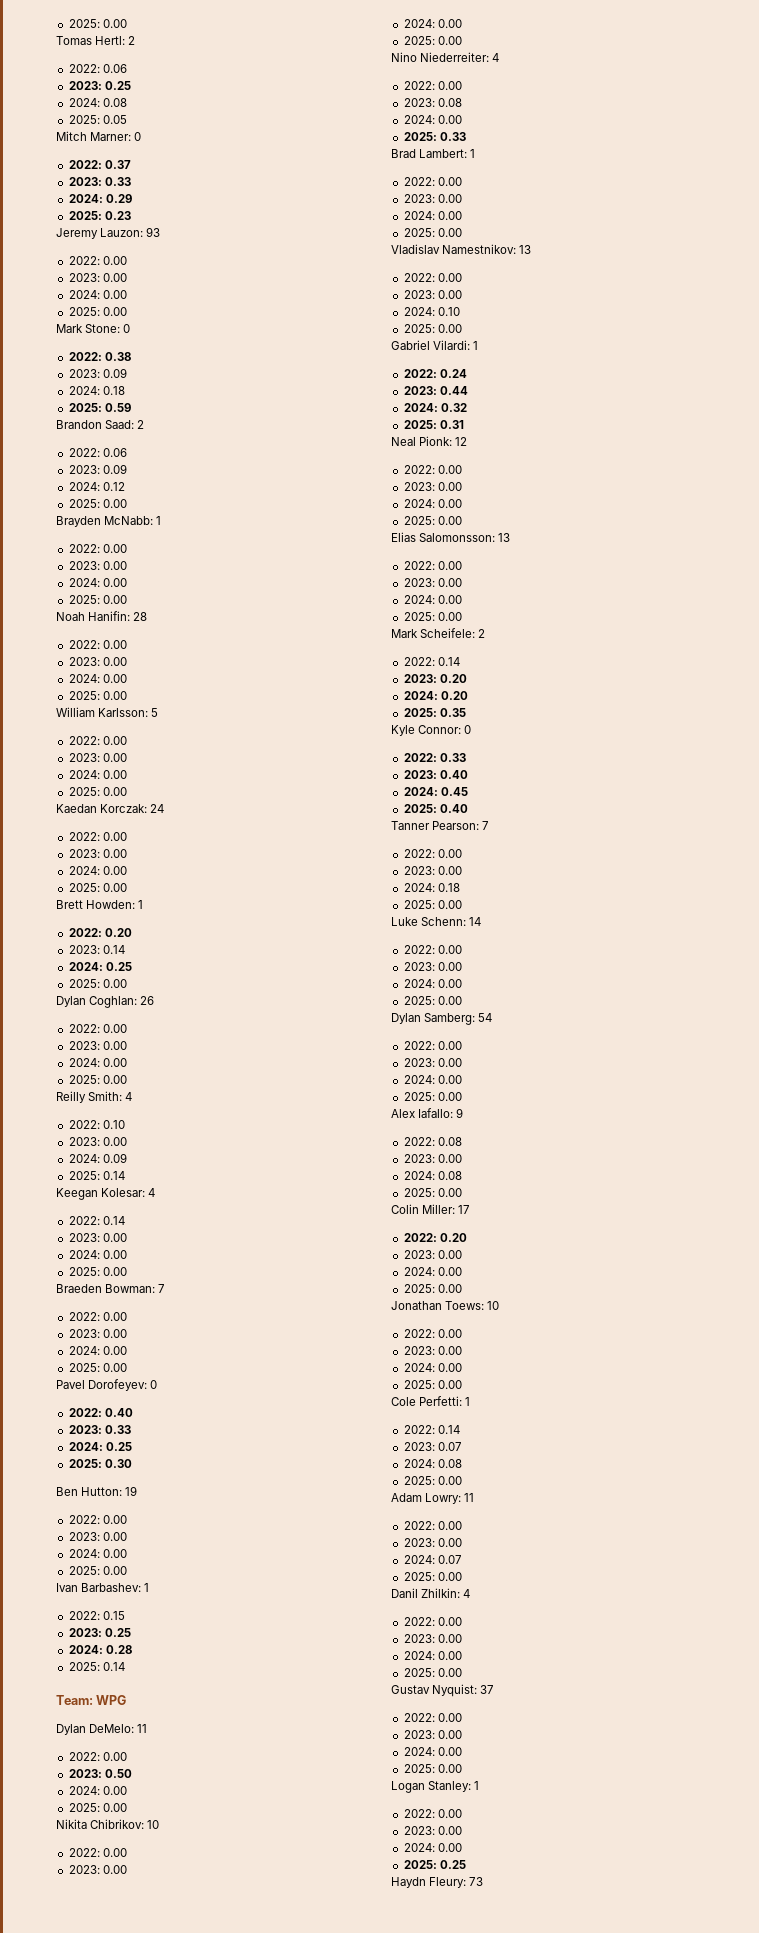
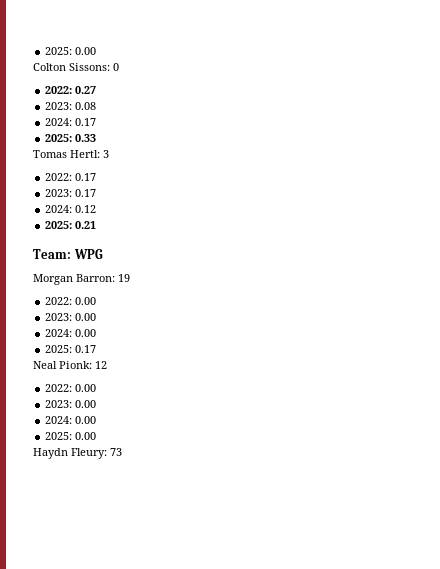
[68,19,127,28] [56,36,136,45] [68,64,127,73] [68,81,131,90] [68,98,127,107] [68,115,127,124] [56,131,142,141] [68,160,131,169] [68,177,131,186] [68,194,132,203] [68,211,131,220] [56,227,161,239] [68,256,127,265] [68,273,127,282] [68,290,127,299] [68,307,127,316] [56,324,131,333] [68,352,131,361] [68,368,127,378] [68,386,125,395] [68,403,131,412] [56,420,145,429] [68,448,127,457] [68,464,127,474] [68,482,125,491] [68,499,127,508] [56,516,162,527] [68,544,127,553] [68,561,127,570] [68,578,127,587] [68,595,127,604] [56,611,148,621] [68,640,127,649] [68,657,127,666] [68,674,127,683] [68,691,127,700] [56,707,159,717] [68,736,127,745] [68,753,127,762] [68,770,127,779] [68,787,127,796] [56,804,165,813] [68,832,127,841] [68,849,127,858] [68,866,127,875] [68,883,127,892] [56,900,144,909] [68,928,132,937] [68,945,125,954] [68,962,132,971] [68,979,127,988] [56,996,155,1008] [68,1024,127,1033] [68,1041,127,1050] [68,1058,127,1067] [68,1075,127,1084] [56,1091,133,1103] [68,1120,125,1129] [68,1137,127,1146] [68,1153,127,1163] [68,1171,125,1180] [56,1188,156,1200] [68,1216,125,1225] [68,1233,127,1242] [68,1250,127,1259] [68,1267,127,1276] [56,1284,166,1293] [68,1312,127,1321] [68,1329,127,1338] [68,1346,127,1355] [68,1363,127,1372] [56,1379,158,1391] [68,1408,133,1417] [68,1425,131,1434] [68,1442,132,1451] [68,1459,132,1468] [56,1487,123,1496] 2025: 0.00 // Tomas Hertl: 2 // 2022: 0.06 // 2023: 0.25 // 2024: 0.08 // 2025: 0.05 // Mitch Marner: 0 // 2022: 0.37 // 2023: 0.33 // 2024: 0.29 // 2025: 0.23 // Jeremy Lauzon: 93 // 2022: 0.00 // 2023: 0.00 // 2024: 0.00 // 2025: 0.00 // Mark Stone: 0 // 2022: 0.38 // 2023: 0.09 // 2024: 0.18 // 2025: 0.59 // Brandon Saad: 2 // 2022: 0.06 // 2023: 0.09 // 2024: 0.12 // 2025: 0.00 // Brayden McNabb: 1 // 2022: 0.00 // 2023: 0.00 // 2024: 0.00 // 2025: 0.00 // Noah Hanifin: 28 // 2022: 0.00 // 2023: 0.00 // 2024: 0.00 // 2025: 0.00 // William Karlsson: 5 // 2022: 0.00 // 2023: 0.00 // 2024: 0.00 // 2025: 0.00 // Kaedan Korczak: 24 // 2022: 0.00 // 2023: 0.00 // 2024: 0.00 // 2025: 0.00 // Brett Howden: 1 // 2022: 0.20 // 2023: 0.14 // 2024: 0.25 // 2025: 0.00 // Dylan Coghlan: 26 // 2022: 0.00 // 2023: 0.00 // 2024: 0.00 // 2025: 0.00 // Reilly Smith: 4 // 2022: 0.10 // 2023: 0.00 // 2024: 0.09 // 2025: 0.14 // Keegan Kolesar: 4 // 2022: 0.14 // 2023: 0.00 // 2024: 0.00 // 2025: 0.00 // Braeden Bowman: 7 // 2022: 0.00 // 2023: 0.00 // 2024: 0.00 // 2025: 0.00 // Pavel Dorofeyev: 0 // 2022: 0.40 // 2023: 0.33 // 2024: 0.25 // 2025: 0.30 // Ben Hutton: -> [45,47,97,55] [33,63,119,71] [45,86,97,94] [45,102,97,110] [45,118,97,126] [45,134,97,142] [33,150,109,158] [45,173,97,181] [45,189,97,197] [45,205,97,213] [45,221,97,229] [33,249,103,259] [33,274,115,285] 2025: 0.00 // Colton Sissons: 0 // 2022: 0.27 // 2023: 0.08 // 2024: 0.17 // 2025: 0.33 // Tomas Hertl: 3 // 2022: 0.17 // 2023: 0.17 // 2024: 0.12 // 2025: 0.21 // Team: WPG // Morgan Barron:
[102,1566,127,1575] [56,1583,150,1592] [68,1611,125,1620] [68,1628,131,1637] [68,1645,132,1654] [68,1662,125,1671] [56,1695,127,1705] [56,1724,148,1735] [68,1752,127,1761] [68,1769,132,1778] [68,1786,127,1795] [68,1803,127,1812] [56,1819,160,1829] [68,1848,127,1857] [68,1865,127,1874] [403,19,462,28] [403,36,462,45] [391,52,500,62] [403,81,462,90] [403,98,462,107] [403,115,462,124] [403,132,466,141] [391,149,476,158] [403,177,462,186] [403,194,462,203] [403,211,462,220] [403,228,462,237] [391,244,532,254] [403,273,462,282] [403,290,462,299] [403,307,460,316] [403,324,462,333] [391,340,479,350] [403,369,467,378] [403,386,468,395] [403,403,467,412] [403,420,464,429] 0.00 // Ivan Barbashev: 1 // 2022: 0.15 // 2023: 0.25 // 2024: 0.28 // 2025: 0.14 // Team: WPG // Dylan DeMelo: 11 // 2022: 0.00 // 2023: 0.50 // 2024: 0.00 // 2025: 0.00 // Nikita Chibrikov: 10 // 2022: 0.00 // 2023: 0.00 // 2024: 0.00 // 2025: 0.00 // Nino Niederreiter: 4 // 2022: 0.00 // 2023: 0.08 // 2024: 0.00 // 2025: 0.33 // Brad Lambert: 1 // 2022: 0.00 // 2023: 0.00 // 2024: 0.00 // 2025: 0.00 // Vladislav Namestnikov: 13 // 2022: 0.00 // 2023: 0.00 // 2024: 0.10 // 2025: 0.00 // Gabriel Vilardi: 1 // 2022: 0.24 // 2023: 0.44 // 2024: 0.32 // 2025: 0.31 -> [75,345,97,353] 0.17
[391,532,511,542] [403,561,462,570] [403,578,462,587] [403,595,462,604] [403,612,462,621] [391,628,486,638] [403,657,460,666] [403,674,467,683] [403,691,468,700] [403,708,466,717] [391,725,472,736] [403,753,466,762] [403,770,468,779] [403,787,468,796] [403,804,468,813] [391,821,490,830] [403,849,462,858] [403,866,462,875] [403,883,460,892] [403,900,462,909] [391,917,482,926] [403,945,462,954] [403,962,462,971] [403,979,462,988] [403,996,462,1005] [391,1013,493,1025] [403,1041,462,1050] [403,1058,462,1067] [403,1075,462,1084] [403,1092,462,1101] [391,1108,464,1118] [403,1137,462,1146] [403,1154,462,1163] [403,1171,462,1180] [403,1188,462,1197] [391,1204,471,1214] [403,1233,467,1242] [403,1250,462,1259] [403,1267,462,1276] [403,1284,462,1293] [391,1301,500,1310] [403,1329,462,1338] [403,1346,462,1355] [403,1363,462,1372] [403,1380,462,1389] [391,1396,471,1406] [403,1425,460,1434] [403,1442,462,1451] [403,1459,462,1468] [403,1476,462,1485] [391,1493,475,1504] [403,1521,462,1530] [403,1538,462,1547] [403,1555,462,1564] [403,1572,462,1581] [391,1588,471,1598] [403,1617,462,1626] [403,1634,462,1643] [403,1651,462,1660] [403,1668,462,1677] [391,1684,495,1697] [403,1713,462,1722] [403,1730,462,1739] [403,1747,462,1756] [403,1764,462,1773] [391,1781,480,1793] [403,1809,462,1818] [403,1826,462,1835] [403,1843,462,1852] [403,1860,466,1869] // Elias Salomonsson: 13 // 2022: 0.00 // 2023: 0.00 // 2024: 0.00 // 2025: 0.00 // Mark Scheifele: 2 // 2022: 0.14 // 2023: 0.20 // 2024: 0.20 // 2025: 0.35 // Kyle Connor: 0 // 2022: 0.33 // 2023: 0.40 // 2024: 0.45 // 2025: 0.40 // Tanner Pearson: 7 // 2022: 0.00 // 2023: 0.00 // 2024: 0.18 // 2025: 0.00 // Luke Schenn: 14 // 2022: 0.00 // 2023: 0.00 // 2024: 0.00 // 2025: 0.00 // Dylan Samberg: 54 // 2022: 0.00 // 2023: 0.00 // 2024: 0.00 // 2025: 0.00 // Alex Iafallo: 9 // 2022: 0.08 // 2023: 0.00 // 2024: 0.08 // 2025: 0.00 // Colin Miller: 17 // 2022: 0.20 // 2023: 0.00 // 2024: 0.00 // 2025: 0.00 // Jonathan Toews: 10 // 2022: 0.00 // 2023: 0.00 // 2024: 0.00 // 2025: 0.00 // Cole Perfetti: 1 // 2022: 0.14 // 2023: 0.07 // 2024: 0.08 // 2025: 0.00 // Adam Lowry: 11 // 2022: 0.00 // 2023: 0.00 // 2024: 0.07 // 2025: 0.00 // Danil Zhilkin: 4 // 2022: 0.00 // 2023: 0.00 // 2024: 0.00 // 2025: 0.00 // Gustav Nyquist: 37 // 2022: 0.00 // 2023: 0.00 // 2024: 0.00 // 2025: 0.00 // Logan Stanley: 1 // 2022: 0.00 // 2023: 0.00 // 2024: 0.00 // 2025: 0.25 -> (97, 436) none

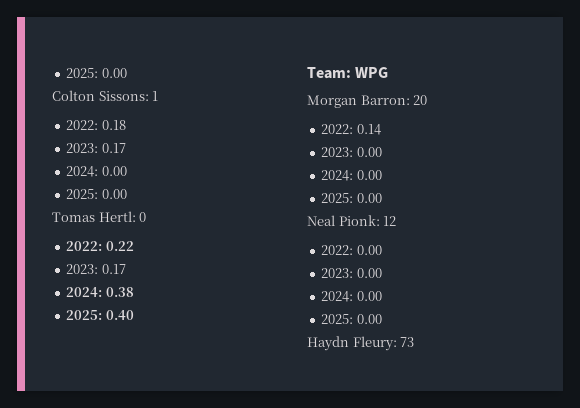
[113,63,119,71] [45,86,97,94] [45,102,97,110] [45,118,97,126] [45,134,97,142] [33,150,109,158] [45,173,97,181] [45,189,97,197] [45,205,97,213] [45,221,97,229] 0 // 2022: 0.27 // 2023: 0.08 // 2024: 0.17 // 2025: 0.33 // Tomas Hertl: 3 // 2022: 0.17 // 2023: 0.17 // 2024: 0.12 // 2025: 0.21 -> [152,91,159,101] [66,120,126,130] [66,143,126,153] [66,166,127,177] [66,189,127,199] [52,211,147,222] [66,241,134,251] [66,264,126,274] [66,287,134,297] [66,310,134,320] 1 // 2022: 0.18 // 2023: 0.17 // 2024: 0.00 // 2025: 0.00 // Tomas Hertl: 0 // 2022: 0.22 // 2023: 0.17 // 2024: 0.38 // 2025: 0.40
[118,274,130,282] [45,297,97,305] [45,313,97,321] [45,329,97,337] [45,345,97,353] 19 // 2022: 0.00 // 2023: 0.00 // 2024: 0.00 // 2025: 0.17 -> [413,95,428,105] [321,124,381,135] [321,147,382,157] [321,170,382,181] [321,193,382,203] 20 // 2022: 0.14 // 2023: 0.00 // 2024: 0.00 // 2025: 0.00

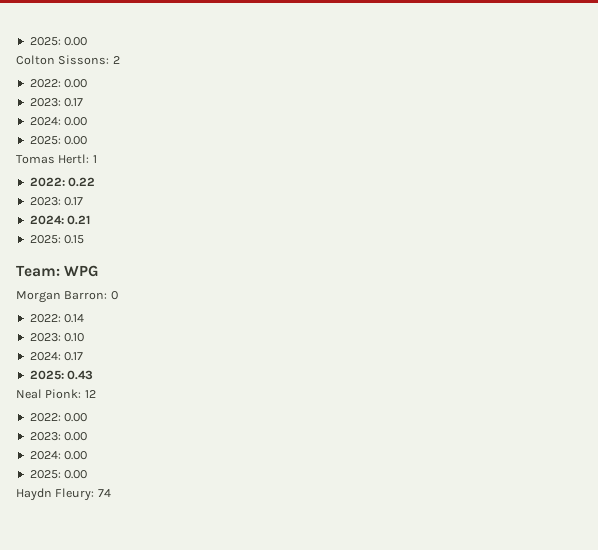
[152,91,159,101] [66,120,126,130] 1 // 2022: 0.18 -> [112,56,120,64] [29,79,88,88] 2 // 2022: 0.00
[139,212,147,222] 0 -> [92,155,97,163] 1
[105,287,134,297] [66,310,134,320] 0.38 // 2025: 0.40 -> [67,215,91,225] [29,235,85,244] 0.21 // 2025: 0.15
[413,95,428,105] 20 -> [110,291,118,300] 0
[356,147,382,157] [321,170,382,181] [321,193,382,203] 0.00 // 2024: 0.00 // 2025: 0.00 -> [64,333,85,342] [29,352,84,361] [29,370,94,380] 0.10 // 2024: 0.17 // 2025: 0.43
[400,337,415,347] 73 -> [97,489,111,497] 74

